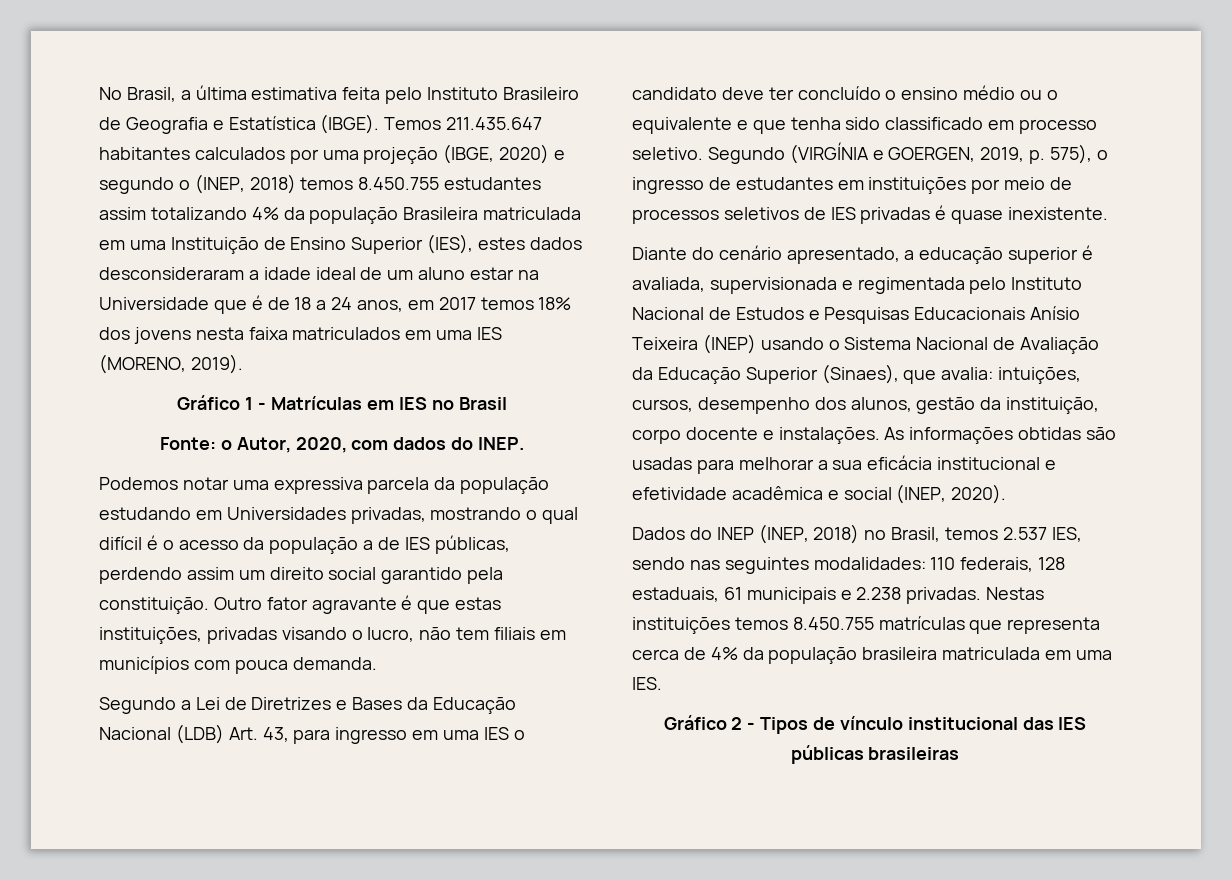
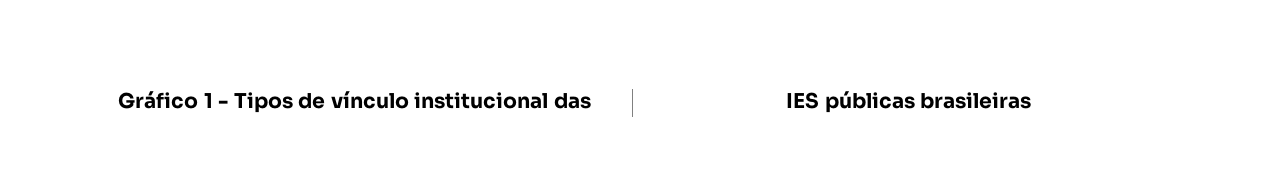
[99,85,579,104] [99,114,543,134] [99,144,566,164] [99,174,542,194] [99,207,582,224] [99,234,582,254] [99,267,539,280] [99,295,572,314] [99,327,503,344] [99,354,243,374] [177,395,507,410] [159,437,525,453] [99,477,550,494] [99,507,579,524] [99,535,510,554] [99,567,504,584] [99,595,502,614] [99,627,566,644] [99,656,377,674] [99,697,516,714] [99,724,525,744] [632,85,1058,100] [632,117,1098,134] [632,142,1108,164] [632,177,1073,194] [632,205,1109,224] [632,245,1094,264] [632,277,1083,294] [632,306,1081,324] [632,334,1100,354] [632,364,1082,384] [632,397,1100,414] [632,427,1117,444] [632,455,1057,474] [632,484,1007,504] [632,524,1082,544] [632,557,1066,574] [632,587,1045,604] [632,616,1101,634] [632,647,1112,664] [632,677,662,690] [663,715,743,730] No Brasil, a última estimativa feita pelo Instituto Brasileiro de Geografia e Estatística (IBGE). Temos 211.435.647 habitantes calculados por uma projeção (IBGE, 2020) e segundo o (INEP, 2018) temos 8.450.755 estudantes assim totalizando 4% da população Brasileira matriculada em uma Instituição de Ensino Superior (IES), estes dados desconsideraram a idade ideal de um aluno estar na Universidade que é de 18 a 24 anos, em 2017 temos 18% dos jovens nesta faixa matriculados em uma IES (MORENO, 2019). // Gráfico 1 - Matrículas em IES no Brasil // Fonte: o Autor, 2020, com dados do INEP. // Podemos notar uma expressiva parcela da população estudando em Universidades privadas, mostrando o qual difícil é o acesso da população a de IES públicas, perdendo assim um direito social garantido pela constituição. Outro fator agravante é que estas instituições, privadas visando o lucro, não tem filiais em municípios com pouca demanda. // Segundo a Lei de Diretrizes e Bases da Educação Nacional (LDB) Art. 43, para ingresso em uma IES o candidato deve ter concluído o ensino médio ou o equivalente e que tenha sido classificado em processo seletivo. Segundo (VIRGÍNIA e GOERGEN, 2019, p. 575), o ingresso de estudantes em instituições por meio de processos seletivos de IES privadas é quase inexistente. // Diante do cenário apresentado, a educação superior é avaliada, supervisionada e regimentada pelo Instituto Nacional de Estudos e Pesquisas Educacionais Anísio Teixeira (INEP) usando o Sistema Nacional de Avaliação da Educação Superior (Sinaes), que avalia: intuições, cursos, desempenho dos alunos, gestão da instituição, corpo docente e instalações. As informações obtidas são usadas para melhorar a sua eficácia institucional e efetividade acadêmica e social (INEP, 2020). // Dados do INEP (INEP, 2018) no Brasil, temos 2.537 IES, sendo nas seguintes modalidades: 110 federais, 128 estaduais, 61 municipais e 2.238 privadas. Nestas instituições temos 8.450.755 matrículas que representa cerca de 4% da população brasileira matriculada em uma IES. // Gráfico 2 -> [118,91,213,109] Gráfico 1

